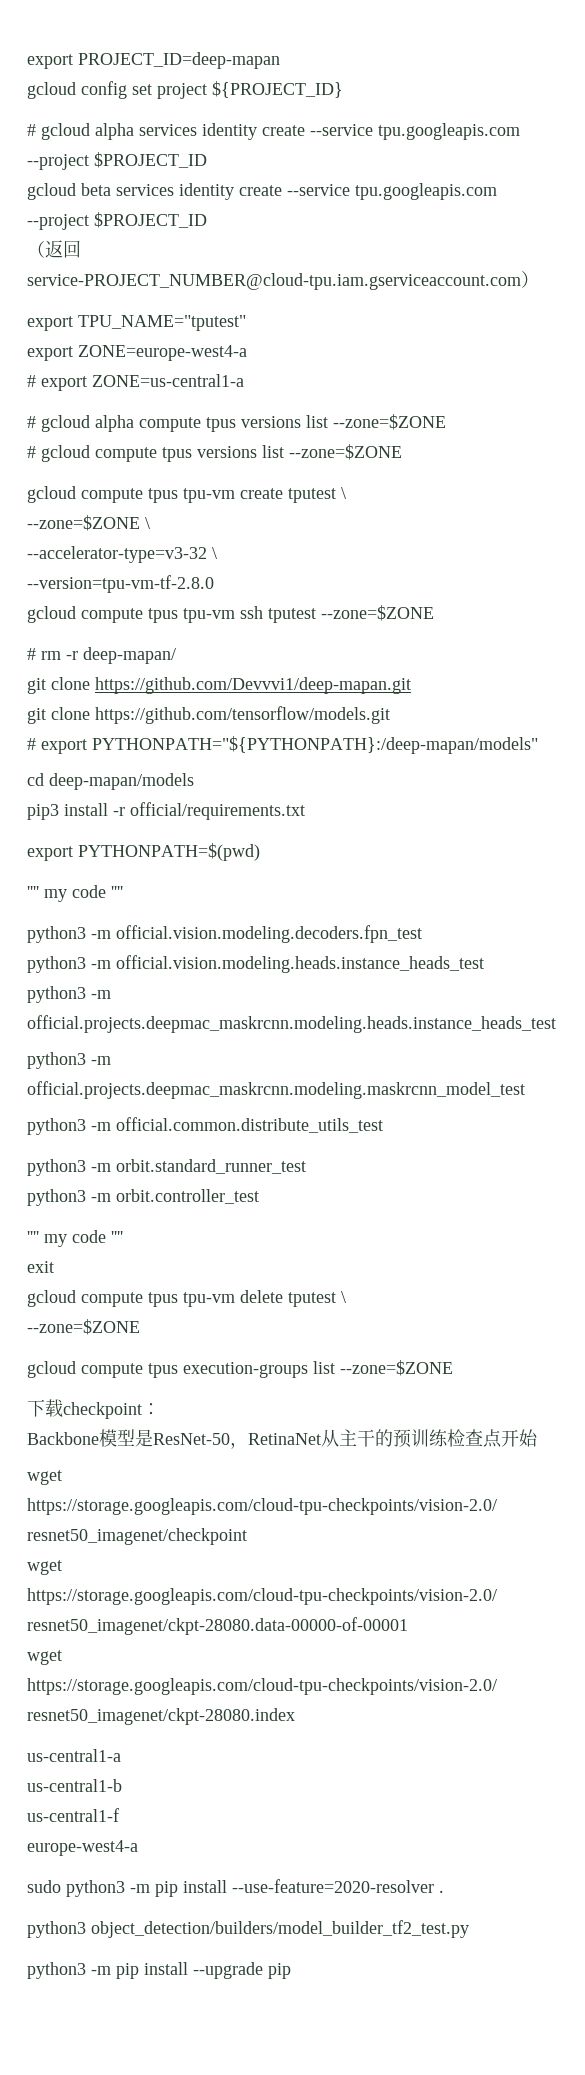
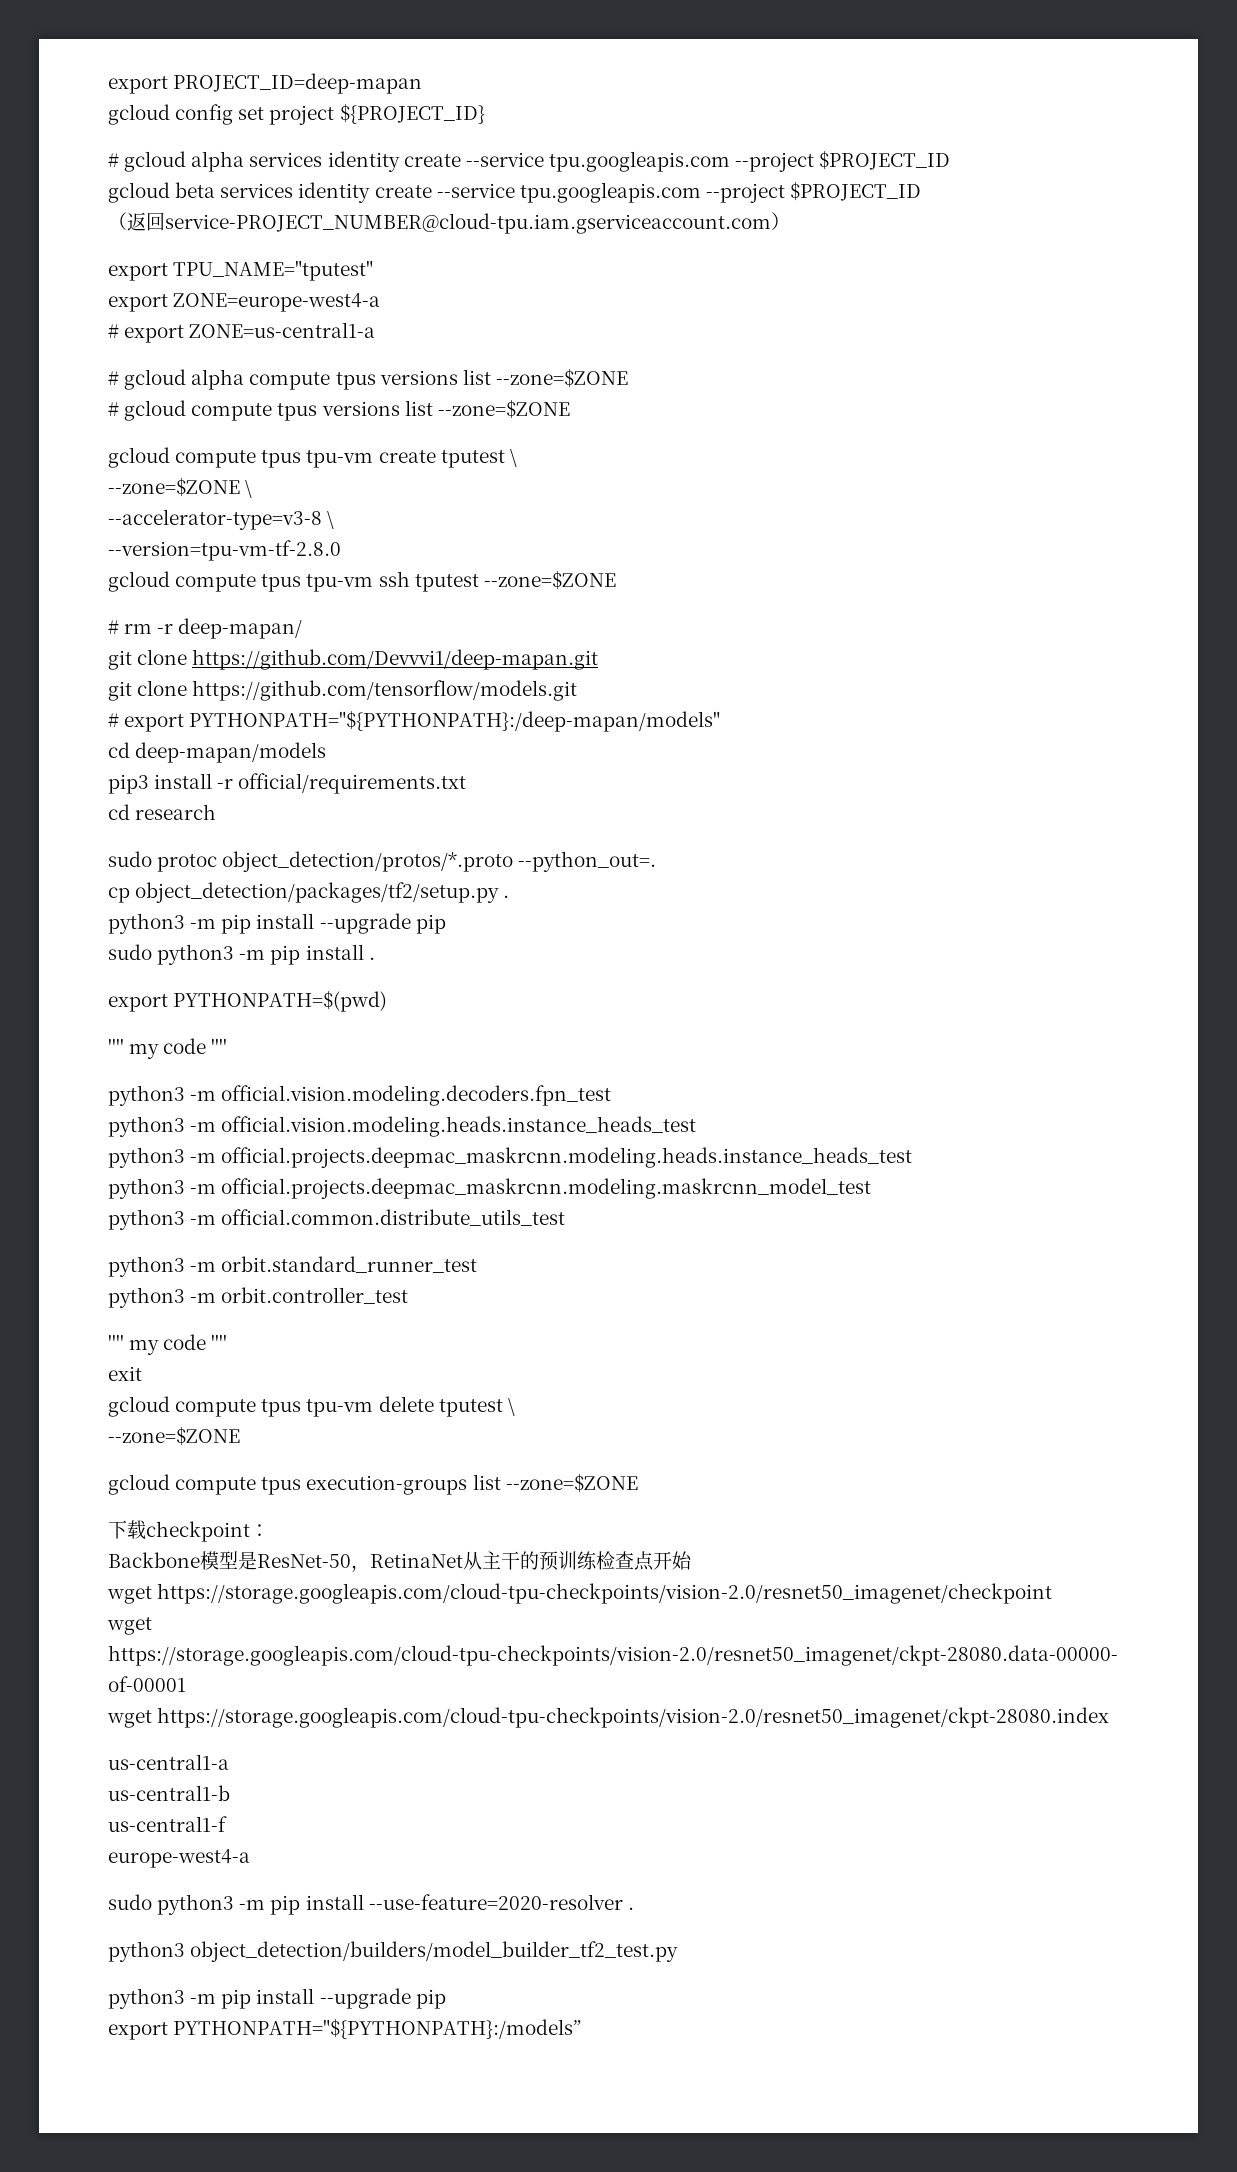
[27,546,207,563] --accelerator-type=v3-32 -> [108,509,322,530] --accelerator-type=v3-8
(305, 811) none -> [108,804,217,820] [108,851,657,872] [108,882,510,903] [108,913,446,934] [108,944,375,965] // cd research // sudo protoc object_detection/protos/*.proto --python_out=. // cp object_detection/packages/tf2/setup.py . // python3 -m pip install --upgrade pip // sudo python3 -m pip install .
(291, 1971) none -> [108,2019,582,2040] // export PYTHONPATH="${PYTHONPATH}:/models”

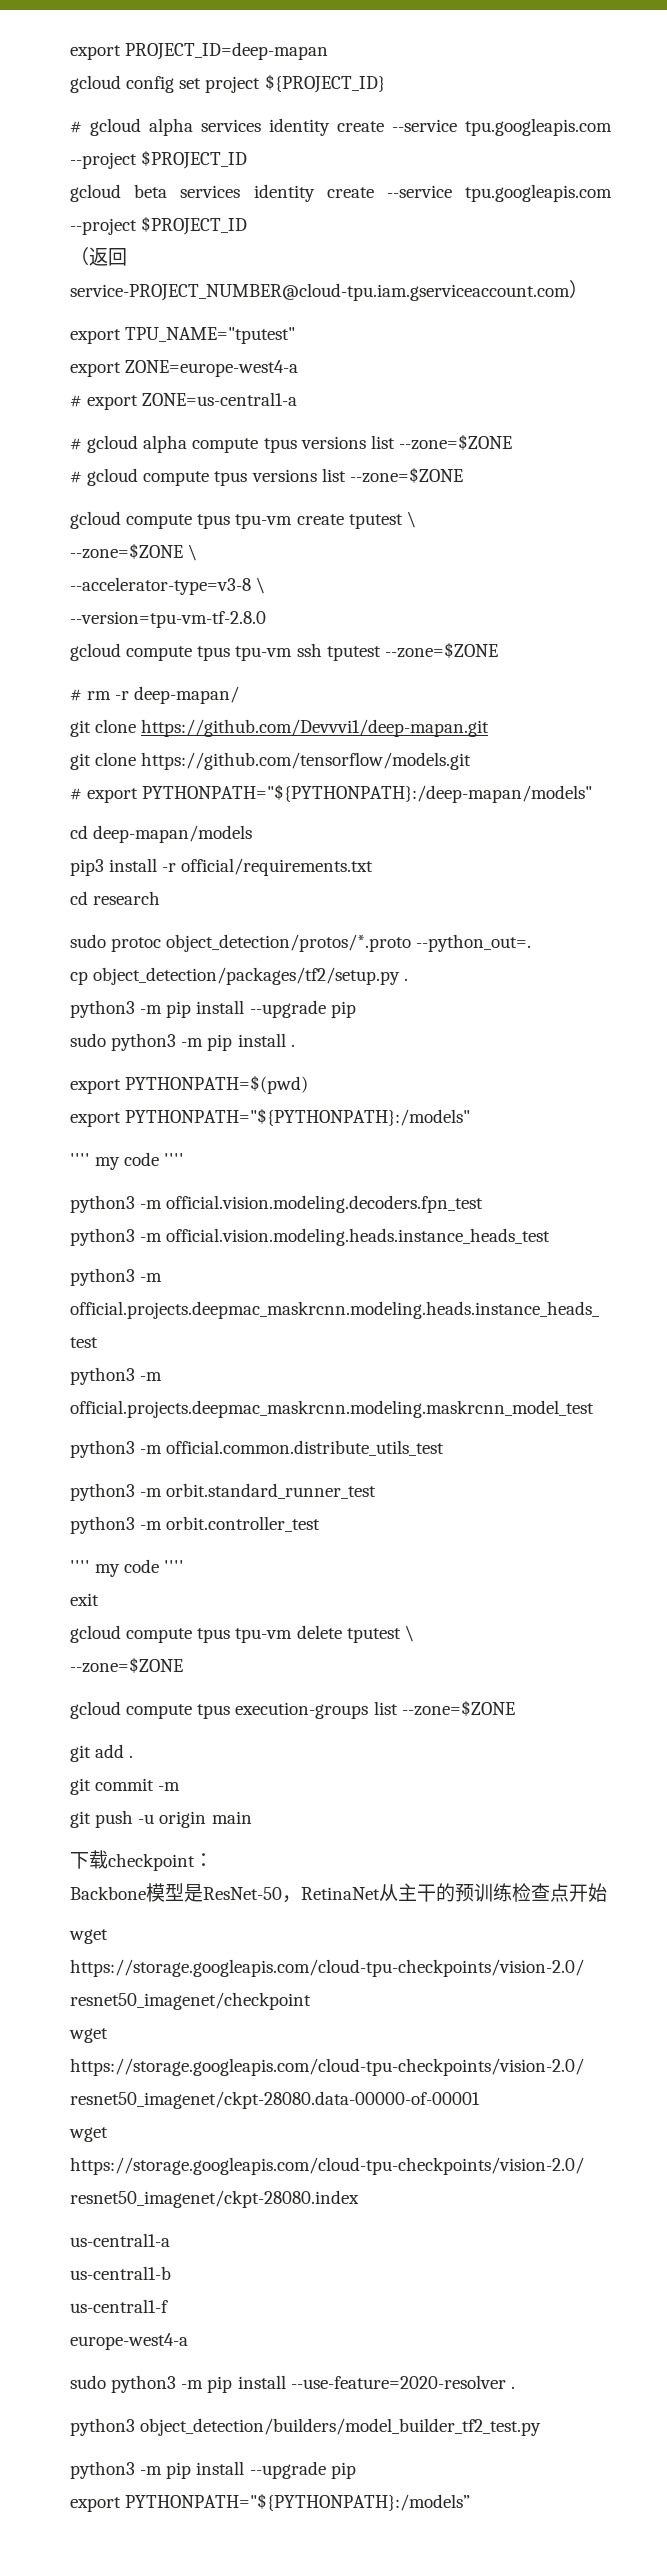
(388, 1001) none -> [70,1108,471,1127] // export PYTHONPATH="${PYTHONPATH}:/models"
(638, 1483) none -> [70,1744,134,1762] [70,1778,181,1795] [70,1810,252,1828] // git add . // git commit -m // git push -u origin main

